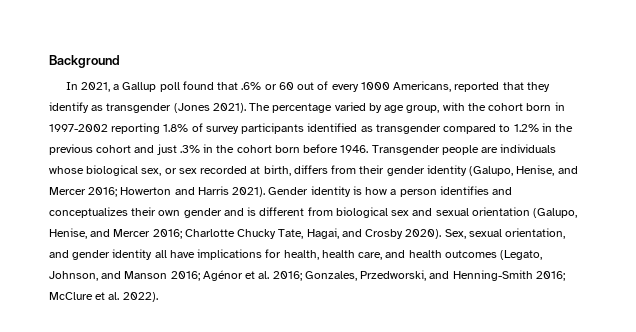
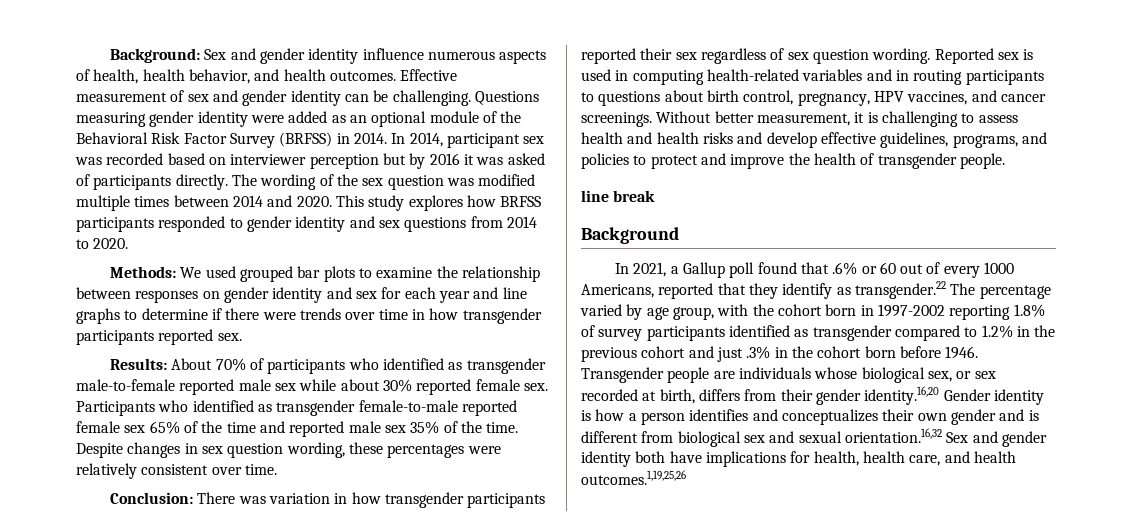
(49, 61) none -> [109,48,547,64] [76,69,458,84] [76,90,539,106] [76,111,522,127] [76,132,545,148] [75,153,545,169] [76,174,536,190] [76,195,542,211] [76,216,537,232] [76,238,129,249] [109,266,540,282] [76,287,527,303] [76,308,542,324] [76,329,242,345] [109,358,546,374] [76,379,548,395] [76,400,517,416] [76,421,519,437] [76,442,501,458] [76,463,277,479] [109,492,546,508] [581,48,1034,64] [581,69,1044,85] [581,90,1046,106] [581,111,1018,127] [581,132,1047,148] [581,153,1005,169] [581,190,656,202] Background: Sex and gender identity influence numerous aspects of health, health behavior, and health outcomes. Effective measurement of sex and gender identity can be challenging. Questions measuring gender identity were added as an optional module of the Behavioral Risk Factor Survey (BRFSS) in 2014. In 2014, participant sex was recorded based on interviewer perception but by 2016 it was asked of participants directly. The wording of the sex question was modified multiple times between 2014 and 2020. This study explores how BRFSS participants responded to gender identity and sex questions from 2014 to 2020. // Methods: We used grouped bar plots to examine the relationship between responses on gender identity and sex for each year and line graphs to determine if there were trends over time in how transgender participants reported sex. // Results: About 70% of participants who identified as transgender male-to-female reported male sex while about 30% reported female sex. Participants who identified as transgender female-to-male reported female sex 65% of the time and reported male sex 35% of the time. Despite changes in sex question wording, these percentages were relatively consistent over time. // Conclusion: There was variation in how transgender participants reported their sex regardless of sex question wording. Reported sex is used in computing health-related variables and in routing participants to questions about birth control, pregnancy, HPV vaccines, and cancer screenings. Without better measurement, it is challenging to assess health and health risks and develop effective guidelines, programs, and policies to protect and improve the health of transgender people. // line break //
[106,103,246,113] transgender (Jones 2021). -> [854,281,946,299] transgender.22
[426,165,578,176] [49,186,266,197] identity (Galupo, Henise, and Mercer 2016; Howerton and Harris 2021). -> [864,386,940,405] identity.16,20
[471,207,578,218] [49,228,566,239] [49,249,167,260] orientation (Galupo, Henise, and Mercer 2016; Charlotte Chucky Tate, Hagai, and Crosby 2020). Sex, sexual orientation, and gender identity all -> [844,428,1047,447] [581,451,666,467] orientation.16,32 Sex and gender identity both
[444,250,543,260] [49,270,565,281] [49,292,158,302] outcomes (Legato, Johnson, and Manson 2016; Agénor et al. 2016; Gonzales, Przedworski, and Henning-Smith 2016; McClure et al. 2022). -> [581,470,686,485] outcomes.1,19,25,26

